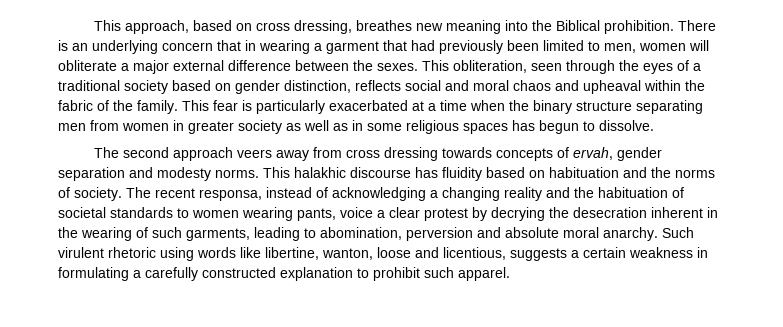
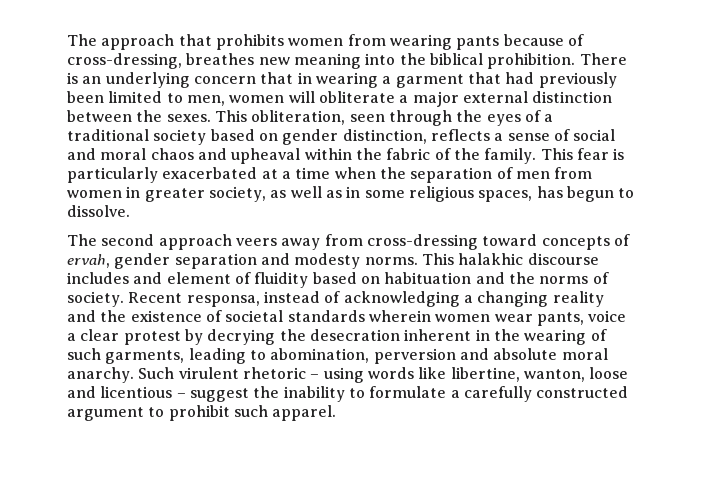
[94,20,353,34] This approach, based on cross dressing, -> [67,34,584,50] [67,53,182,69] The approach that prohibits women from wearing pants because of cross-dressing,
[556,20,601,31] Biblical -> [429,53,483,65] biblical
[228,60,291,71] difference -> [532,91,613,103] distinction
(401, 85) none -> [494,129,570,141] a sense of
[533,100,703,114] binary structure separating -> [410,167,513,183] separation of
[238,120,282,134] society -> [208,186,266,202] society,
[463,123,508,134] spaces -> [478,190,533,202] spaces,
[346,147,493,161] cross dressing towards -> [366,234,538,250] cross-dressing toward
[415,167,438,178] has -> [67,272,251,284] includes and element of
[126,187,195,198] The recent -> [128,292,183,303] Recent
[598,187,668,198] habituation -> [130,310,202,322] existence
[177,207,293,221] to women wearing -> [368,310,533,322] wherein women wear
(156, 252) none -> [310,374,320,379] –
[443,247,708,261] [58,267,129,281] licentious, suggests a certain weakness in formulating -> [100,386,447,402] licentious – suggest the inability to formulate
[280,267,353,281] explanation -> [67,407,144,421] argument

